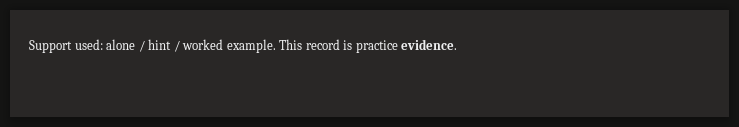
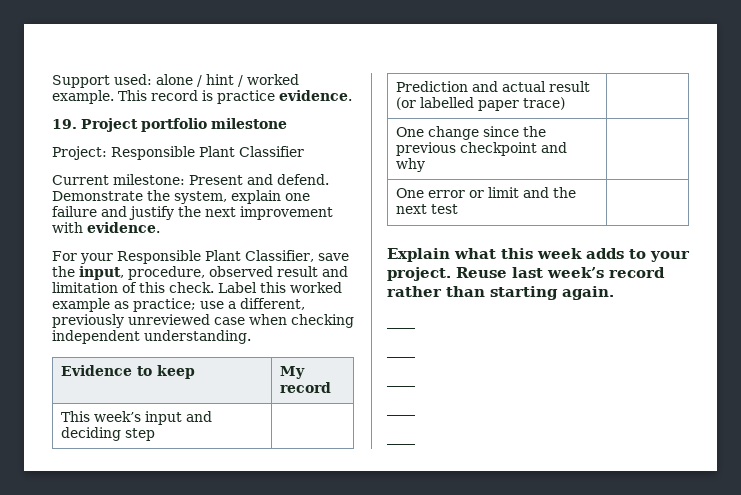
(458, 44) none -> [52,118,287,132] [52,146,304,160] [52,174,329,185] [52,190,310,204] [52,206,333,220] [52,222,160,233] [52,250,349,264] [52,266,348,280] [52,282,342,293] [52,298,305,312] [52,314,354,328] [52,330,251,344] [60,365,195,379] [279,366,305,379] [279,382,331,393] [60,411,212,425] [60,427,155,441] [395,81,590,92] [395,97,565,111] [395,126,546,140] [395,142,567,156] [395,158,425,172] [395,187,576,198] [395,204,458,214] [387,248,690,262] [387,267,665,281] [387,286,614,300] [387,326,415,329] [387,355,415,358] [387,384,415,387] [387,413,415,416] [387,442,415,445] // 19. Project portfolio milestone // Project: Responsible Plant Classifier // Current milestone: Present and defend. Demonstrate the system, explain one failure and justify the next improvement with evidence. // For your Responsible Plant Classifier, save the input, procedure, observed result and limitation of this check. Label this worked example as practice; use a different, previously unreviewed case when checking independent understanding. // Evidence to keep | My record // This week’s input and deciding step | // Prediction and actual result (or labelled paper trace) | // One change since the previous checkpoint and why | // One error or limit and the next test | // Explain what this week adds to your project. Reuse last week’s record rather than starting again. // ____ // ____ // ____ // ____ // ____

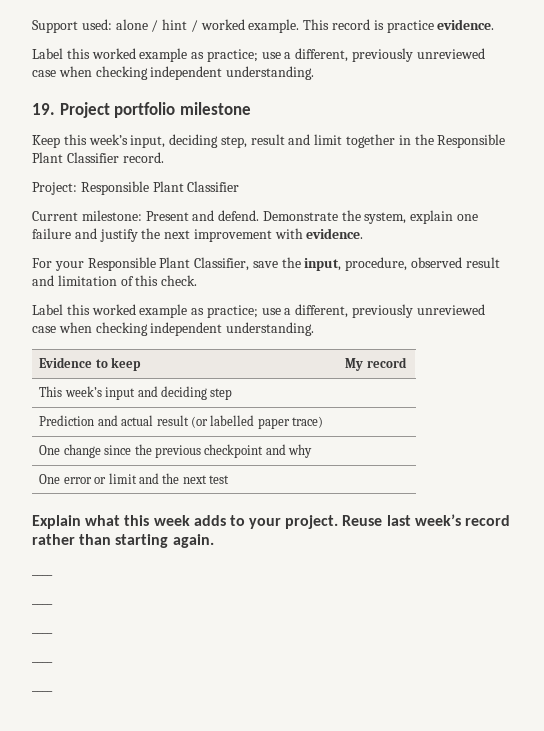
[52,118,287,132] 19. Project portfolio milestone -> [32,48,485,62] [32,66,315,80] [32,102,251,118] [32,134,506,148] [32,152,164,163] Label this worked example as practice; use a different, previously unreviewed case when checking independent understanding. // 19. Project portfolio milestone // Keep this week’s input, deciding step, result and limit together in the Responsible Plant Classifier record.
(214, 287) none -> (198, 280) //

